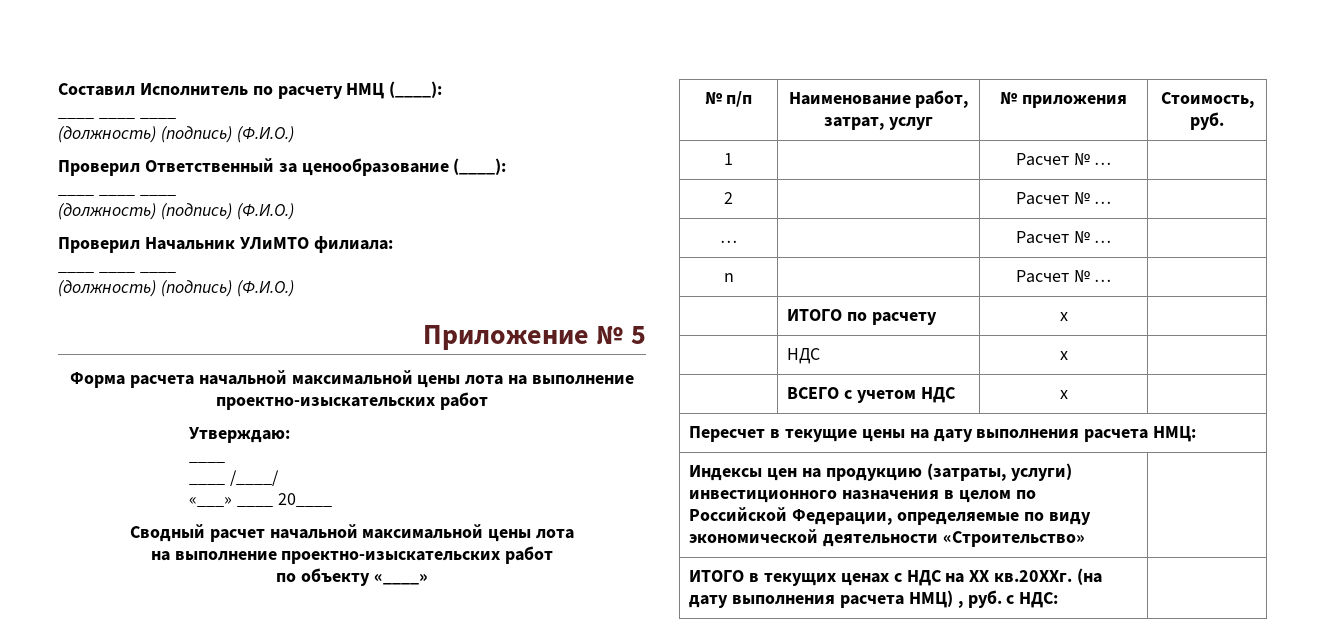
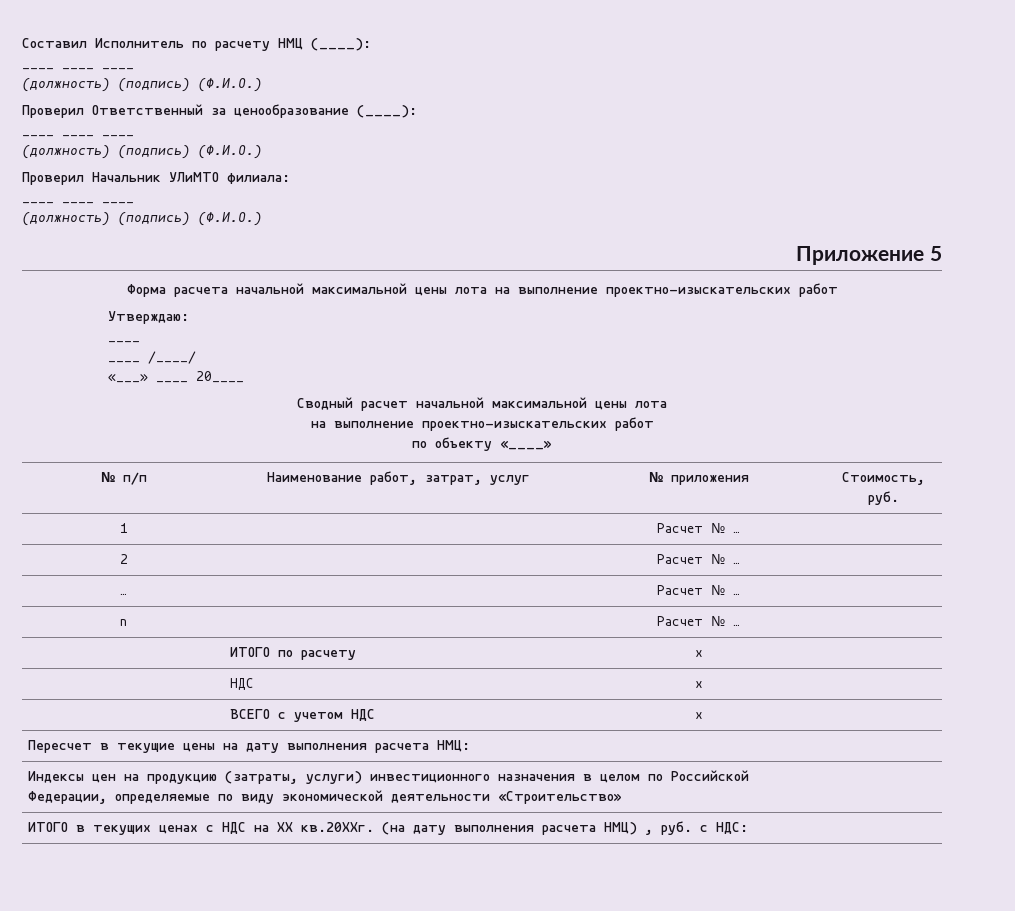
[596,326,624,345] № -> (925, 255) none

